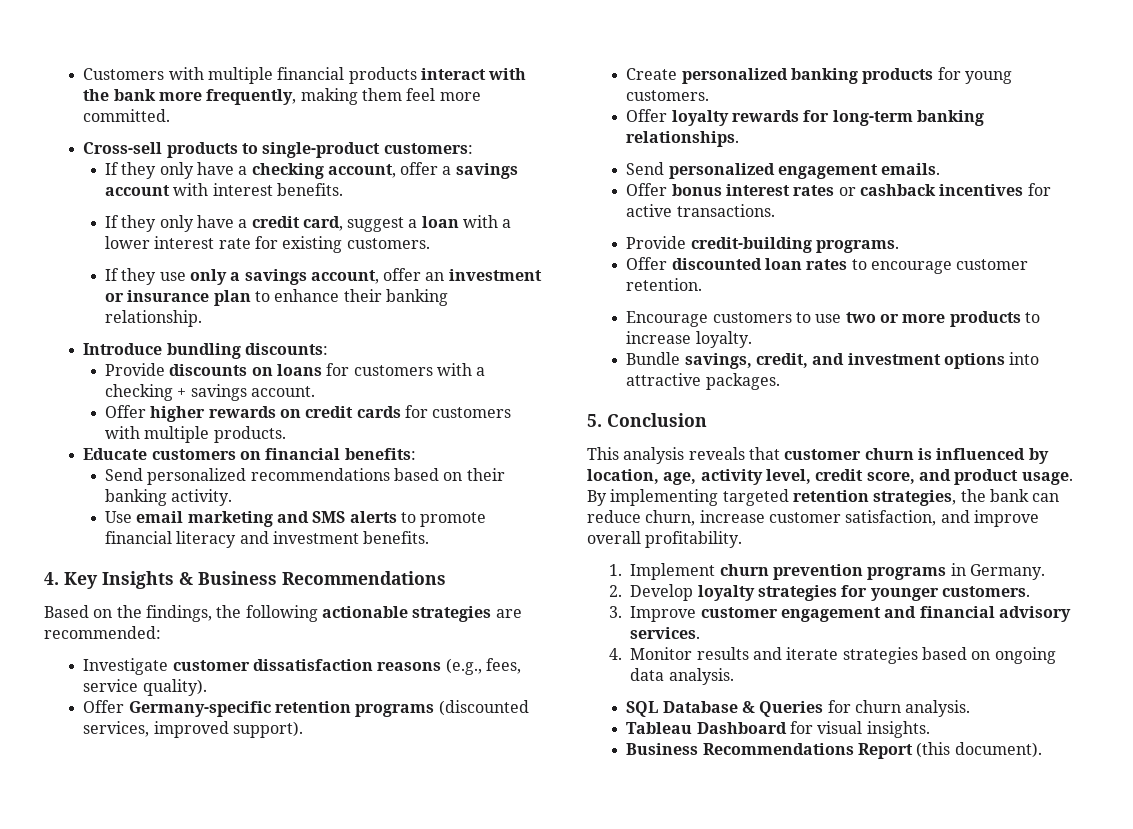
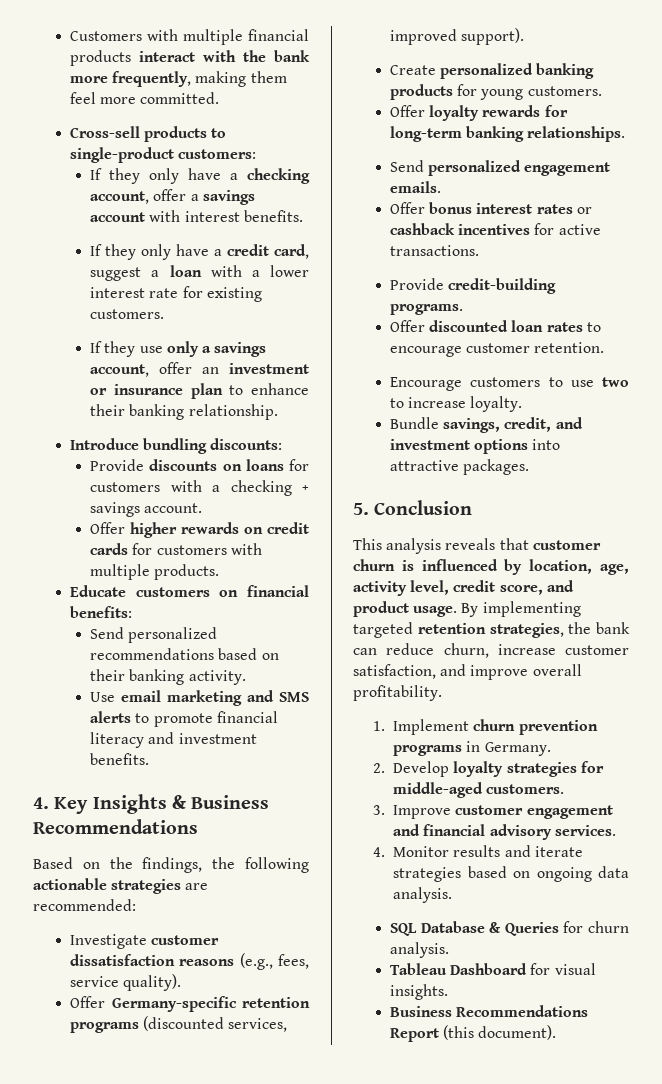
[879,311,1021,327] or more products -> (629, 382) none
[870,588,939,601] younger -> [393,782,484,798] middle-aged

